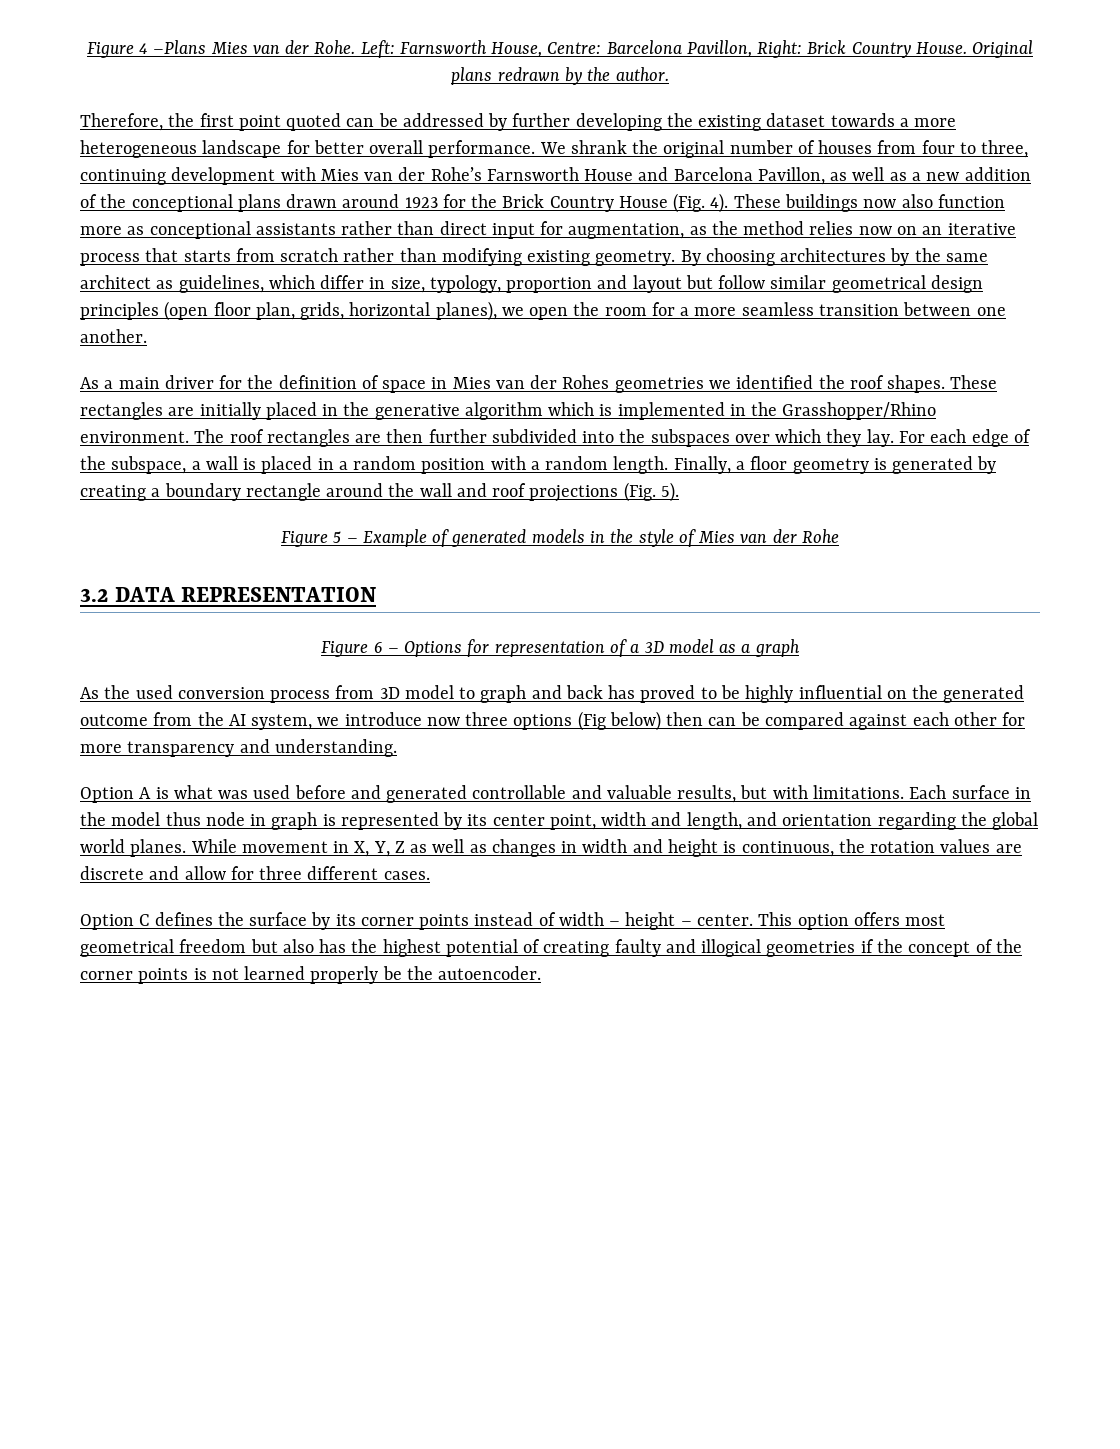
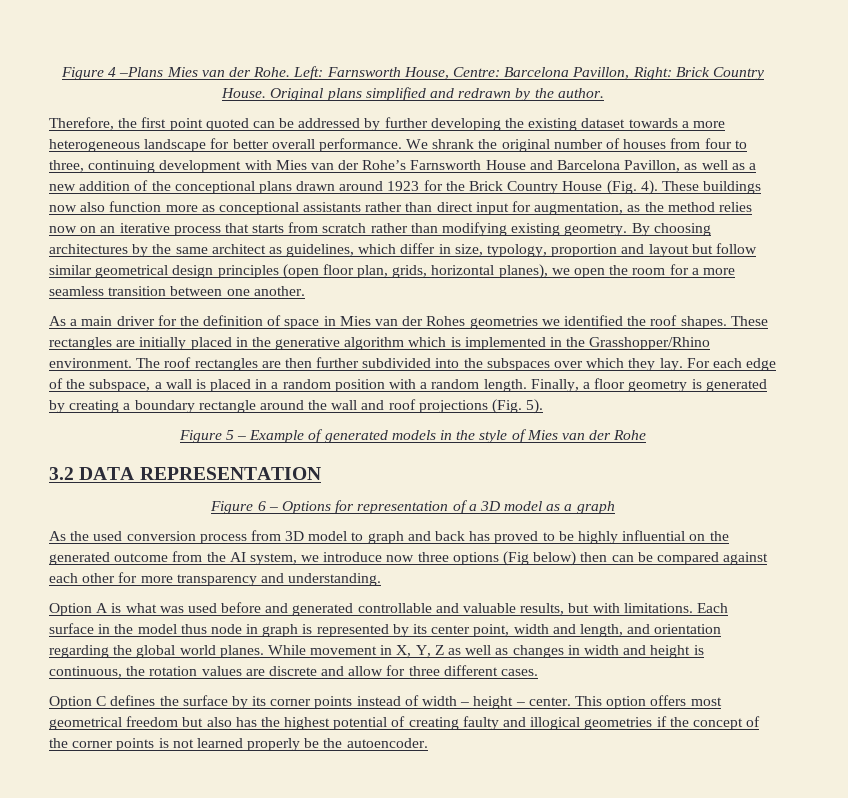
(493, 76) none -> [365,87,454,101] simplified and

